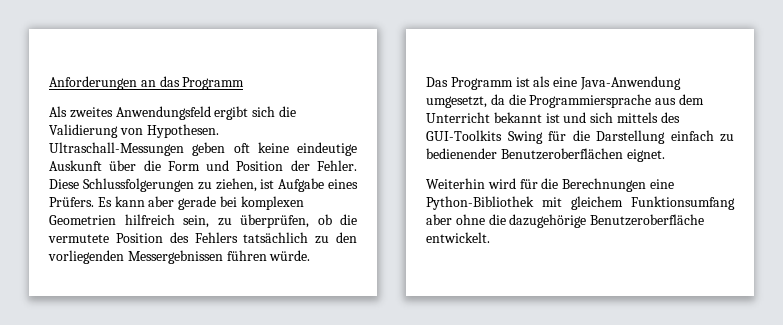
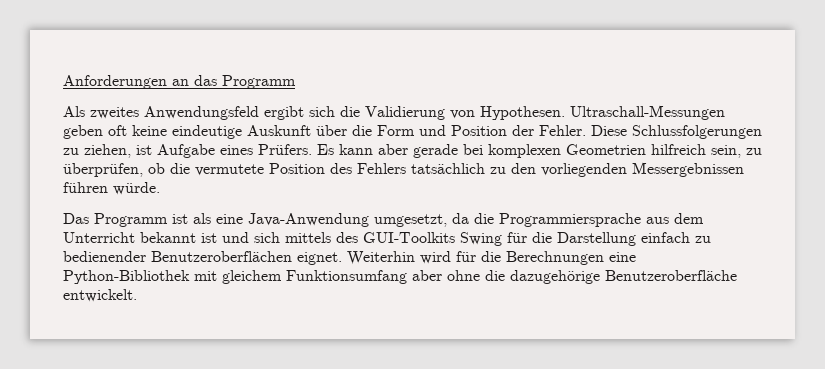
(665, 155) // -> (342, 258) none

